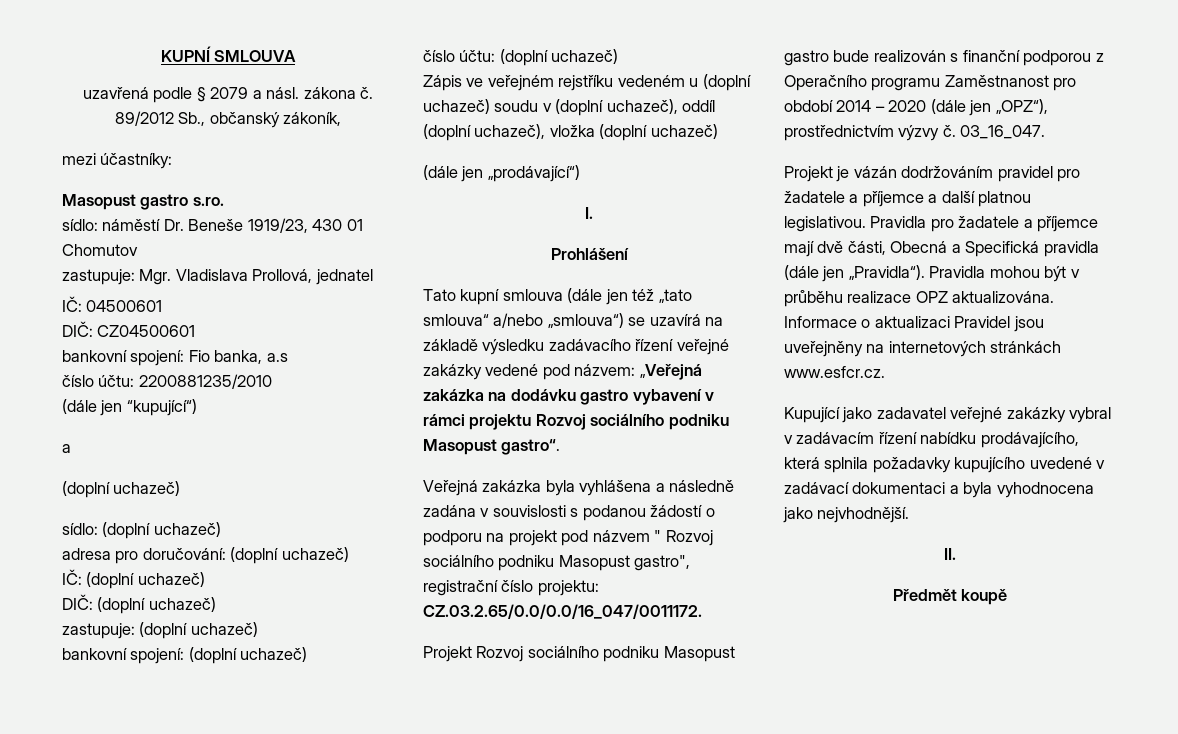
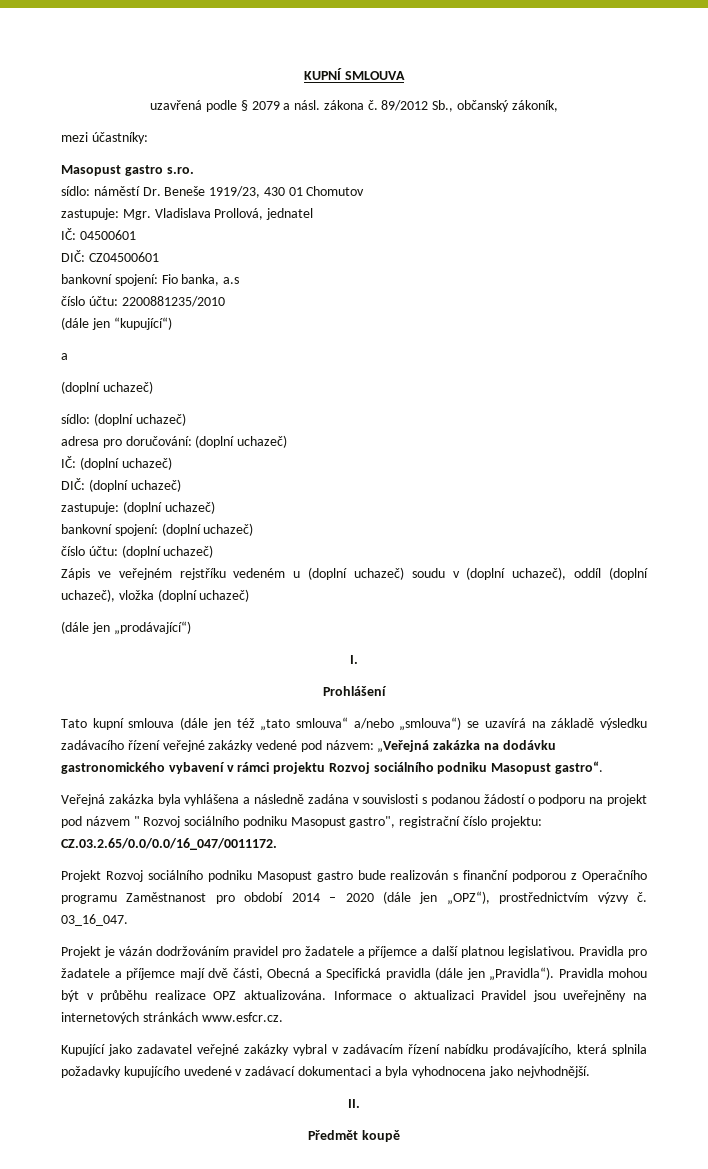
[580,389,629,405] gastro -> [61,762,165,774] gastronomického

